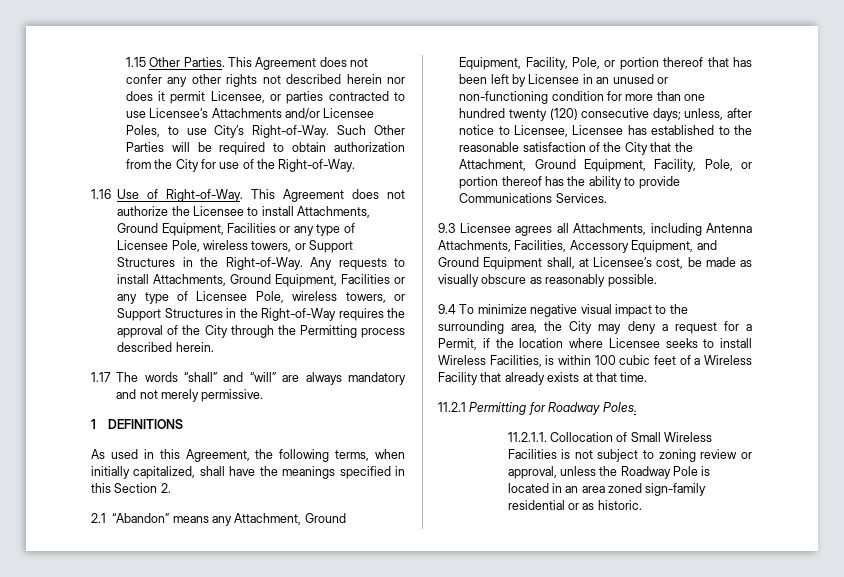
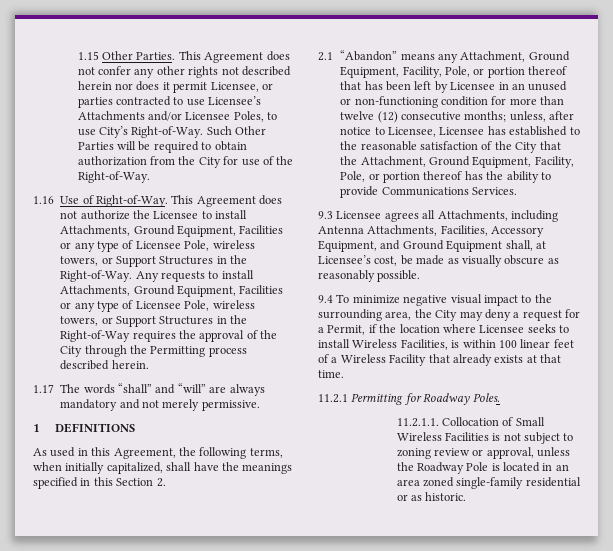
[684,94,706,101] [459,108,681,121] one hundred twenty (120) consecutive days; -> [340,111,507,123] twelve (12) consecutive months;
[619,355,651,365] cubic -> [520,339,551,348] linear
[645,483,707,496] sign-family -> [456,477,524,489] single-family

